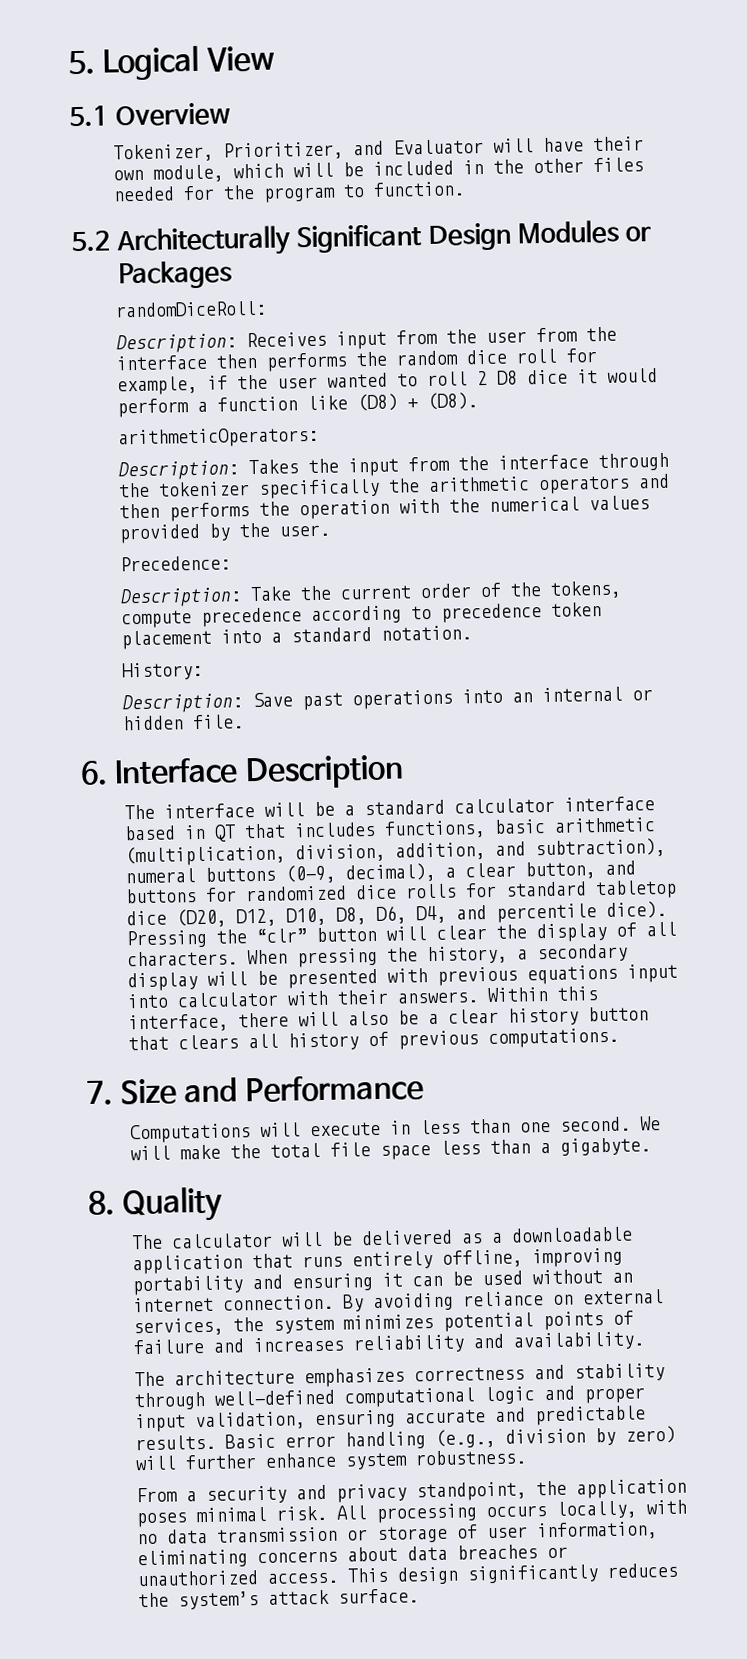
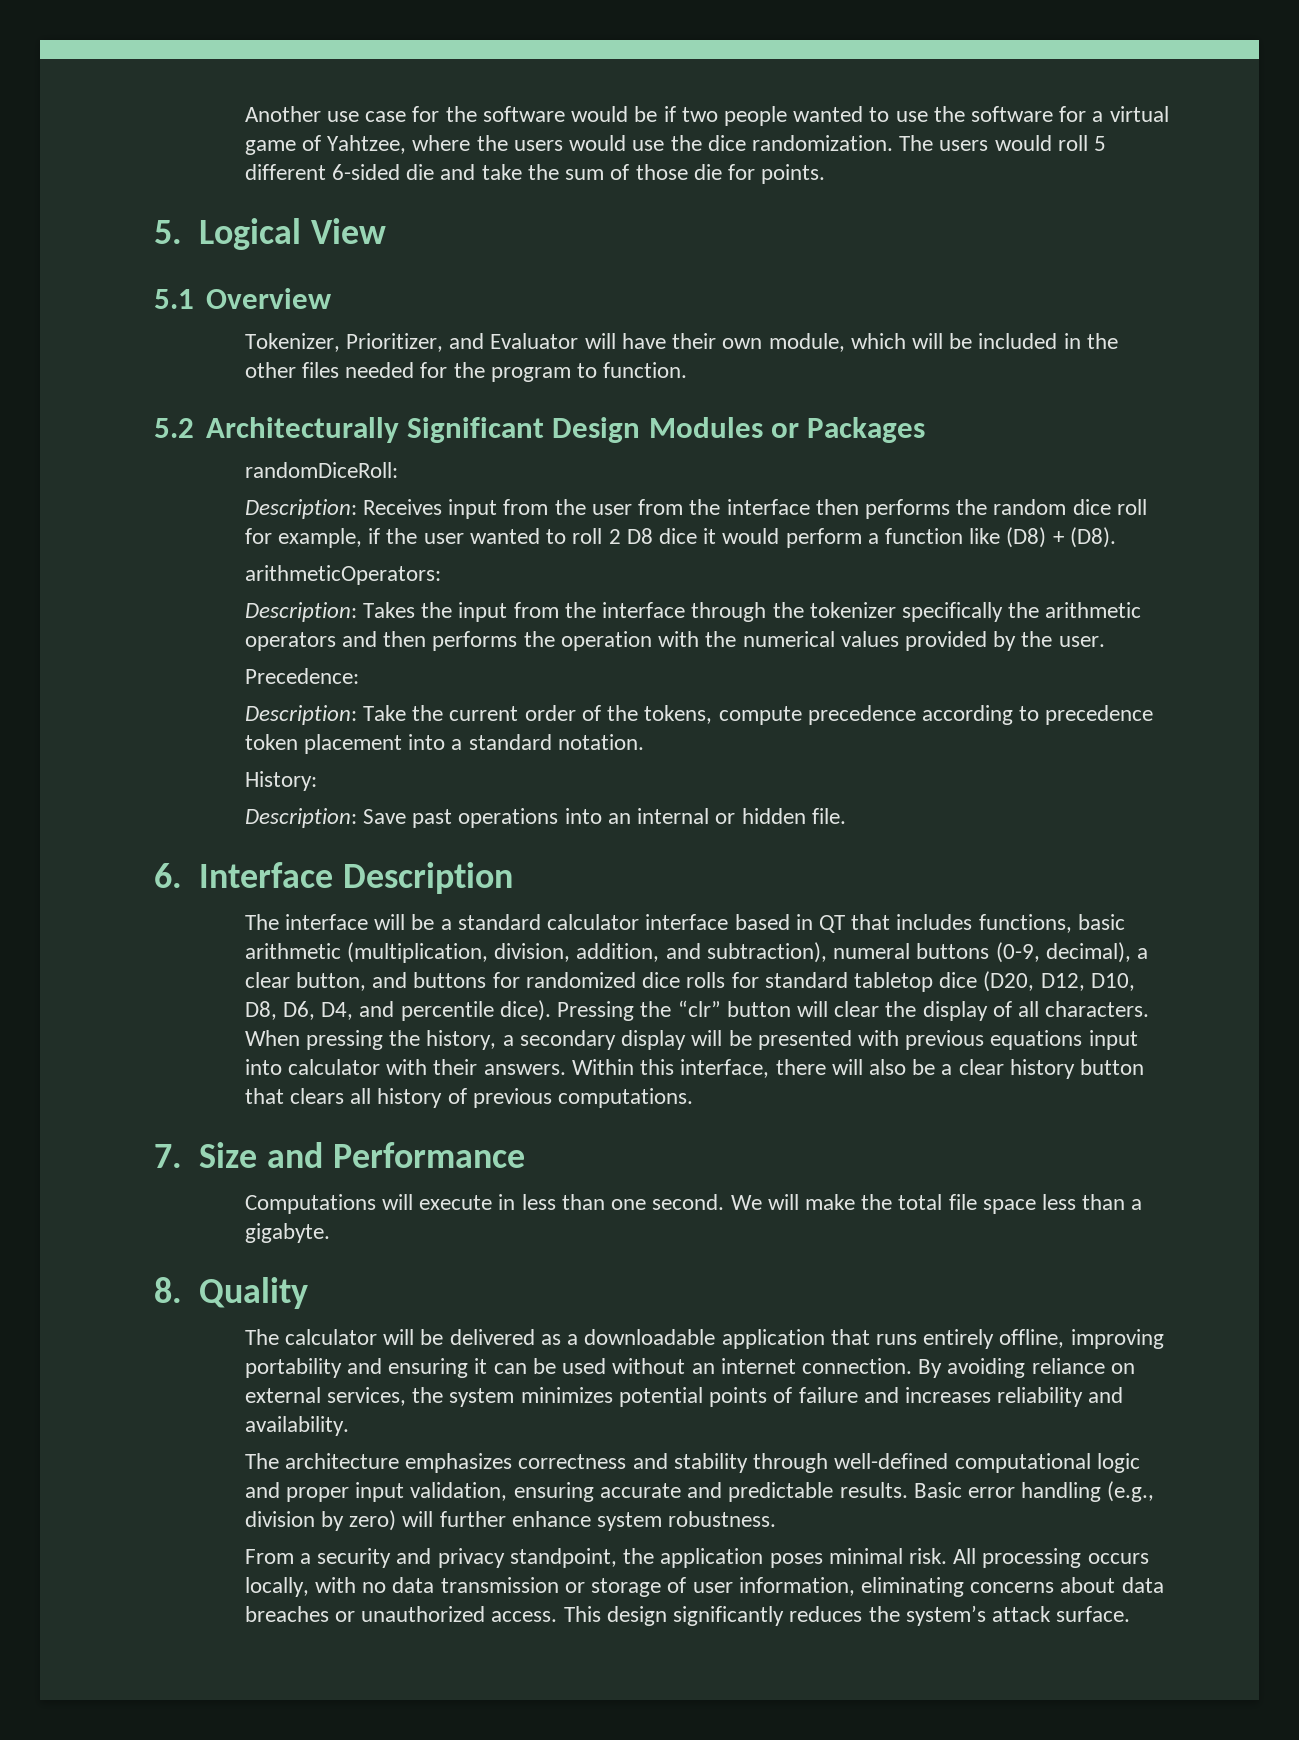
(68, 62) none -> [244,106,1169,126] [244,135,1107,155] [244,164,826,184] Another use case for the software would be if two people wanted to use the software for a virtual game of Yahtzee, where the users would use the dice randomization. The users would roll 5 different 6-sided die and take the sum of those die for points. //

